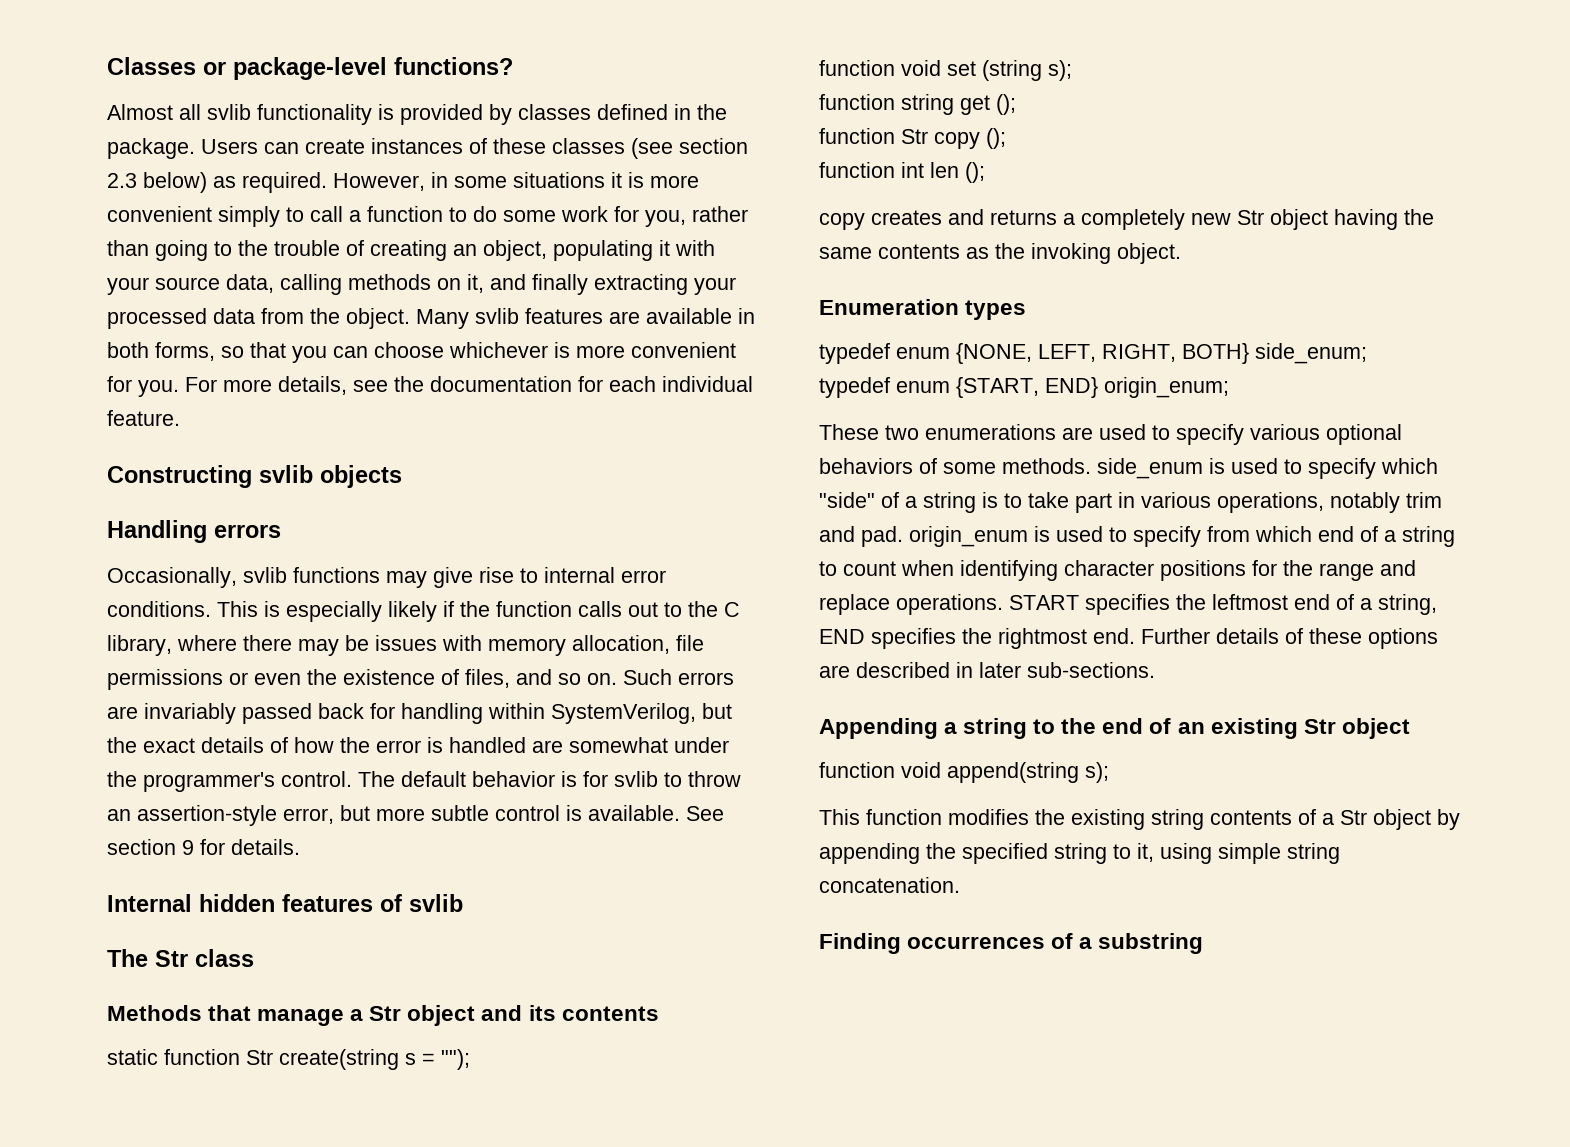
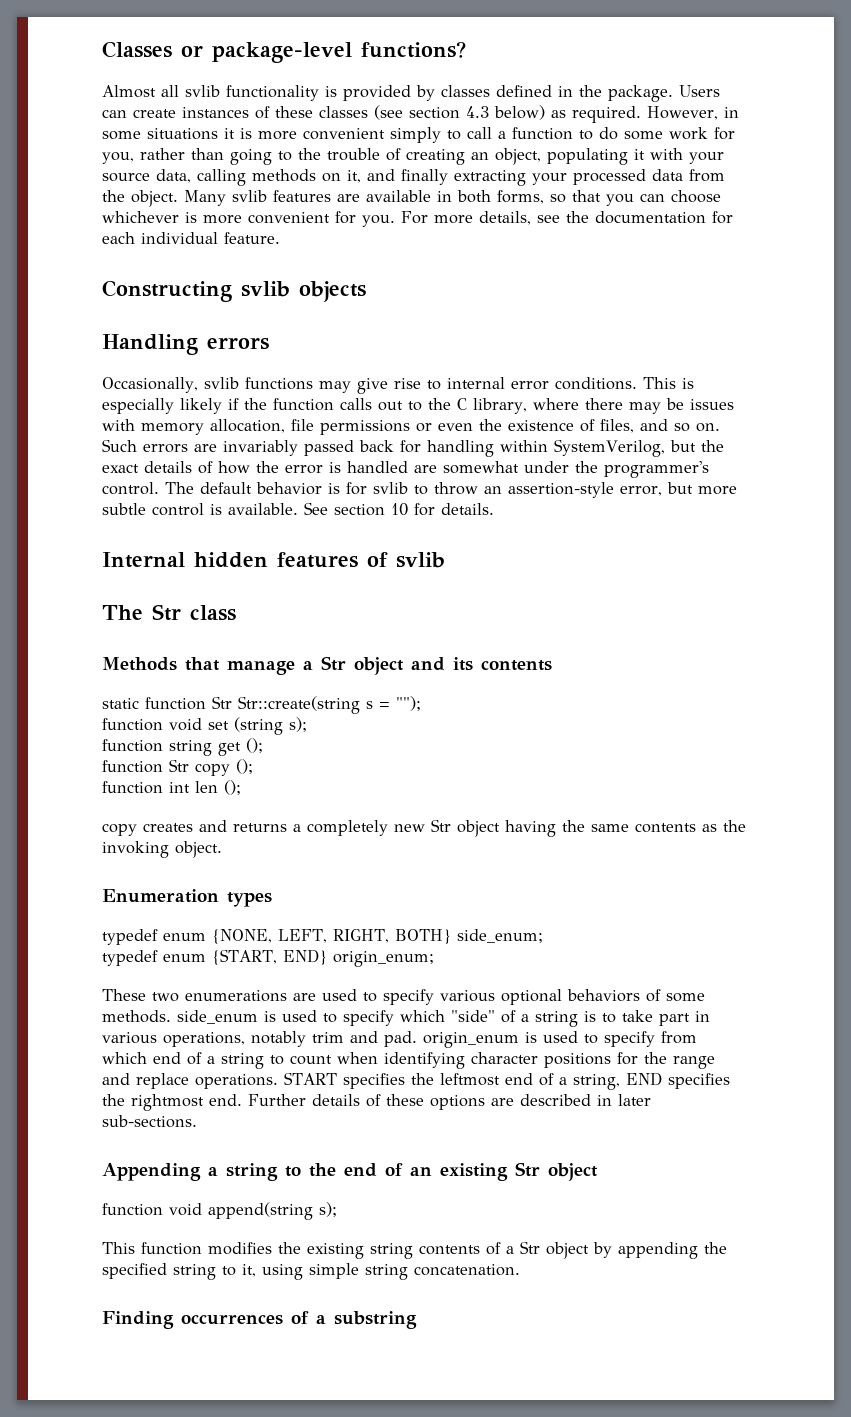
[107,173,137,188] 2.3 -> [466,106,489,118] 4.3
[182,840,194,855] 9 -> [391,503,408,516] 10
[279,1049,399,1070] create(string -> [238,696,360,714] Str::create(string

